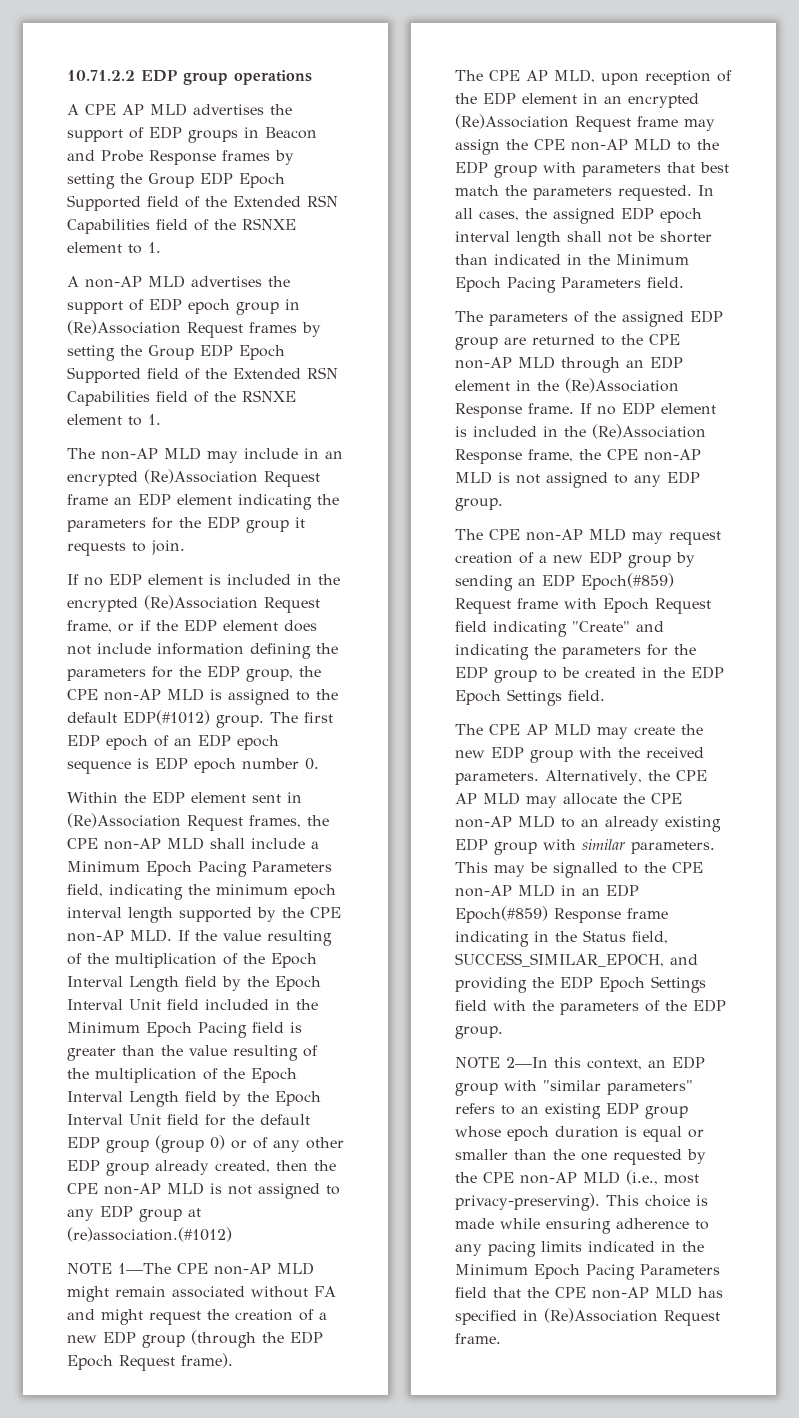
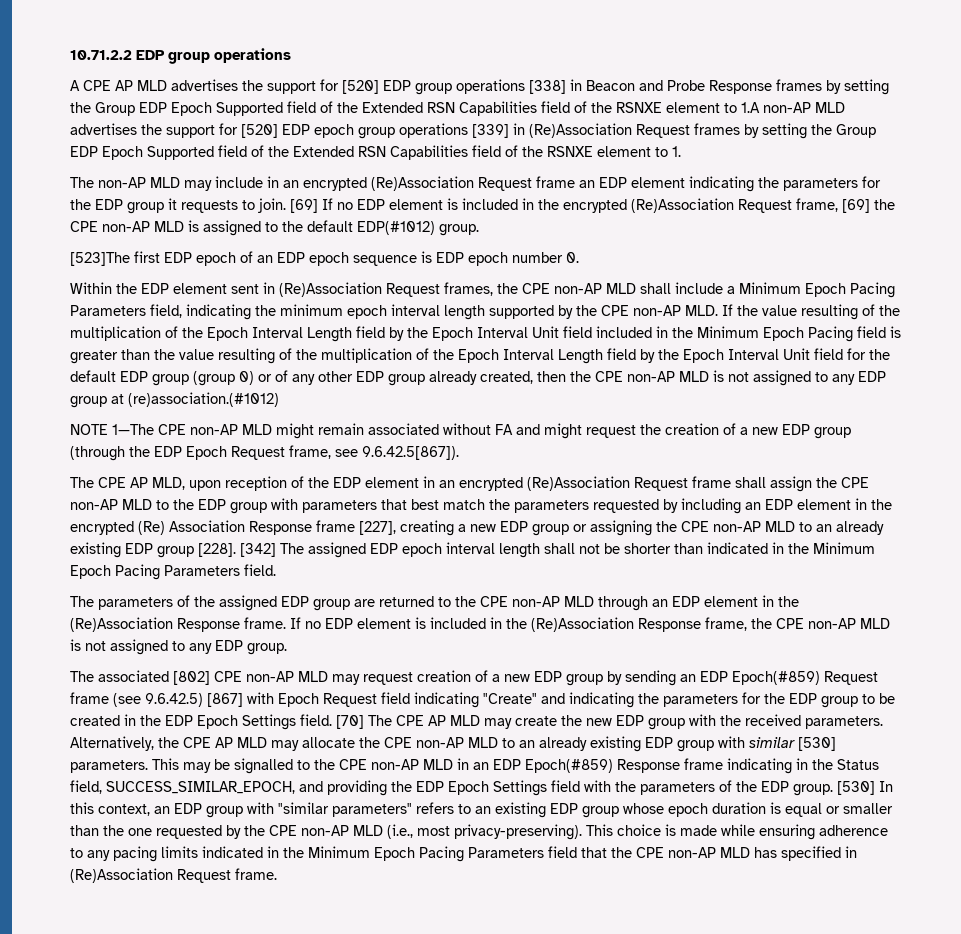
[129,126,238,143] of EDP groups -> [320,79,566,95] for [520] EDP group operations [338]
[148,242,161,253] [67,276,79,287] 1. // A -> [741,102,760,113] 1.A
[129,299,144,311] of -> [219,123,278,138] for [520]
(279, 308) none -> [399,123,509,138] operations [339]
(185, 547) // -> [290,199,318,213] [69]
[118,619,317,632] [67,643,338,659] [67,665,293,682] or if the EDP element does not include information defining the parameters for the EDP group, -> [842,199,870,213] [69]
[270,712,298,723] The -> [70,252,130,266] // [523]The
[181,1353,233,1368] frame). -> [289,445,459,460] frame, see 9.6.42.5[867]).
[684,119,715,131] may -> [735,477,766,488] shall
[618,185,714,201] [455,208,547,221] requested. In all cases, the -> [593,498,892,514] [70,520,884,536] [70,542,304,558] requested by including an EDP element in the encrypted (Re) Association Response frame [227], creating a new EDP group or assigning the CPE non-AP MLD to an already existing EDP group [228]. [342] The
(483, 534) none -> [98,670,210,685] associated [802]
(558, 603) none -> [113,693,243,707] (see 9.6.42.5) [867]
(605, 695) // -> [336,715,364,729] [70]
(625, 844) none -> [798,737,836,751] [530]
[455,1057,548,1068] // NOTE 2—In -> [837,781,893,795] [530] In

